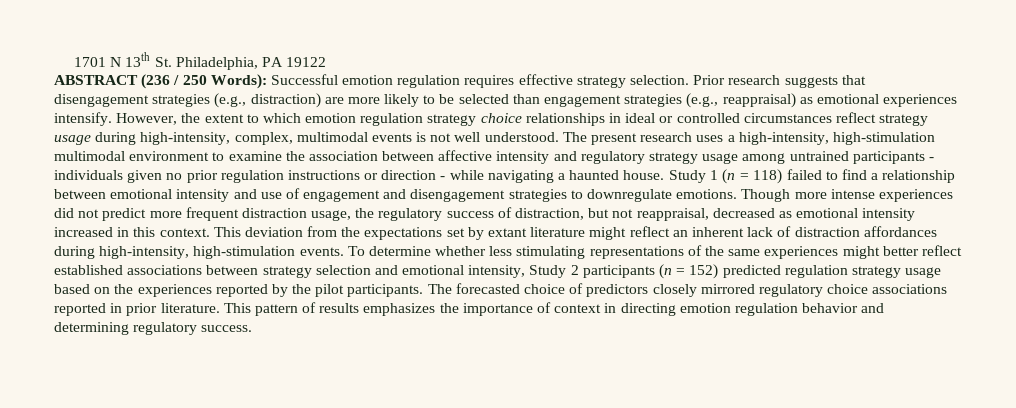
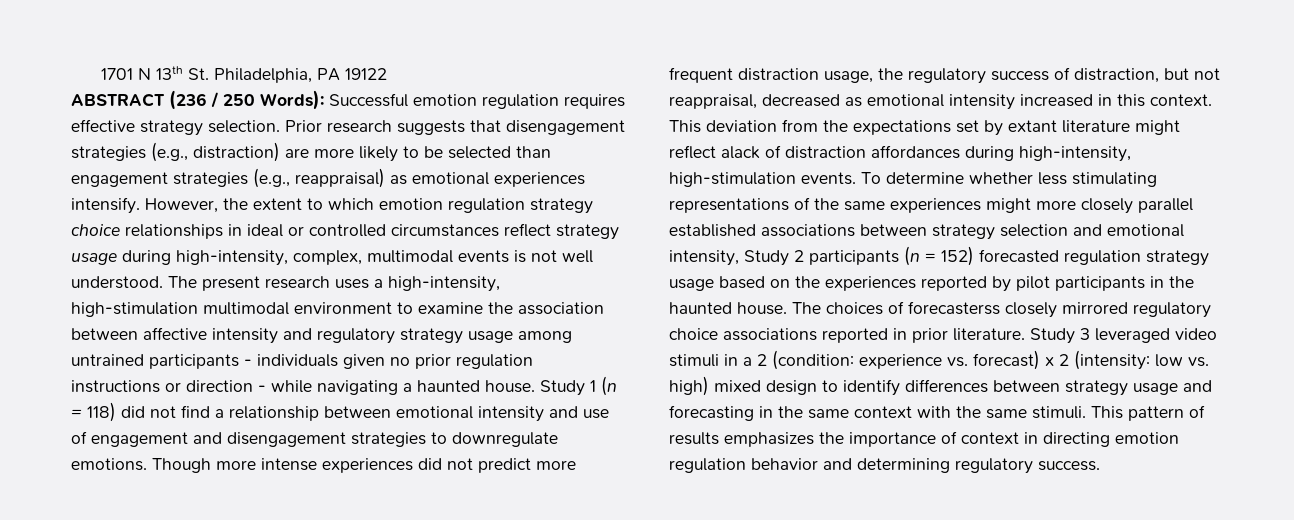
[786,169,838,180] failed to -> [121,406,176,418] did not
[672,227,774,237] an inherent lack -> [721,146,760,159] alack
[882,245,962,256] better reflect -> [1036,198,1193,214] more closely parallel
[722,265,781,278] predicted -> [979,249,1059,263] forecasted
[292,283,649,297] the pilot participants. The forecasted choice of predictors -> [1016,276,1194,291] [669,301,1000,315] pilot participants in the haunted house. The choices of forecasterss
(220, 308) none -> [1030,328,1217,344] [669,350,1209,370] [669,376,1212,396] [669,405,1086,421] Study 3 leveraged video stimuli in a 2 (condition: experience vs. forecast) x 2 (intensity: low vs. high) mixed design to identify differences between strategy usage and forecasting in the same context with the same stimuli.

